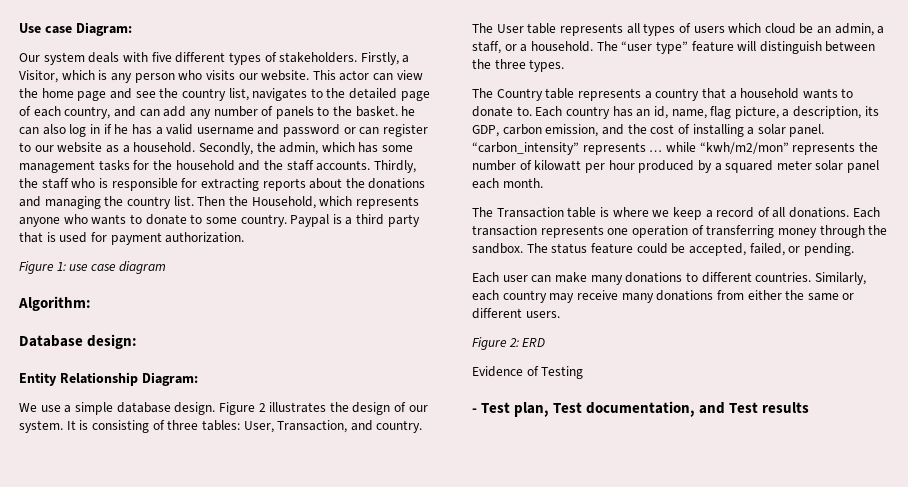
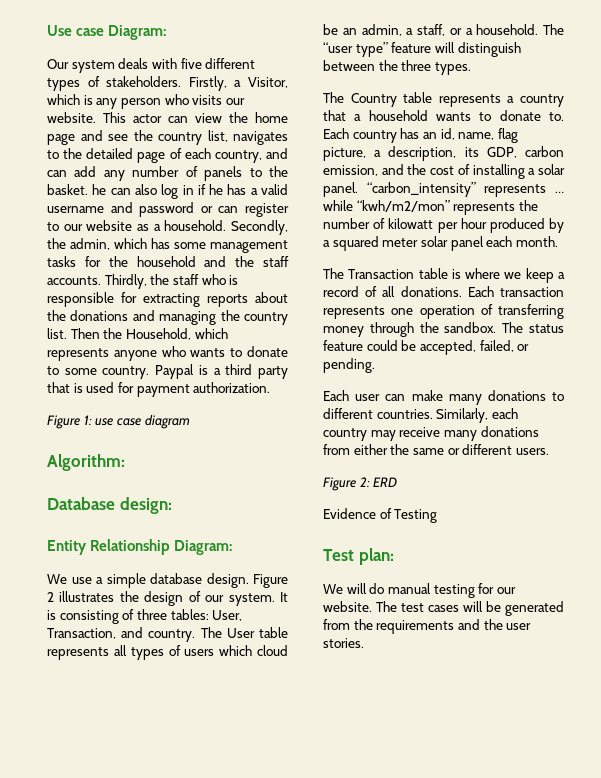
[472,401,810,417] - Test plan, Test documentation, and Test results -> [323,548,394,565] [323,583,516,598] [323,601,564,616] [323,619,532,634] [323,638,364,648] Test plan: // We will do manual testing for our website. The test cases will be generated from the requirements and the user stories.

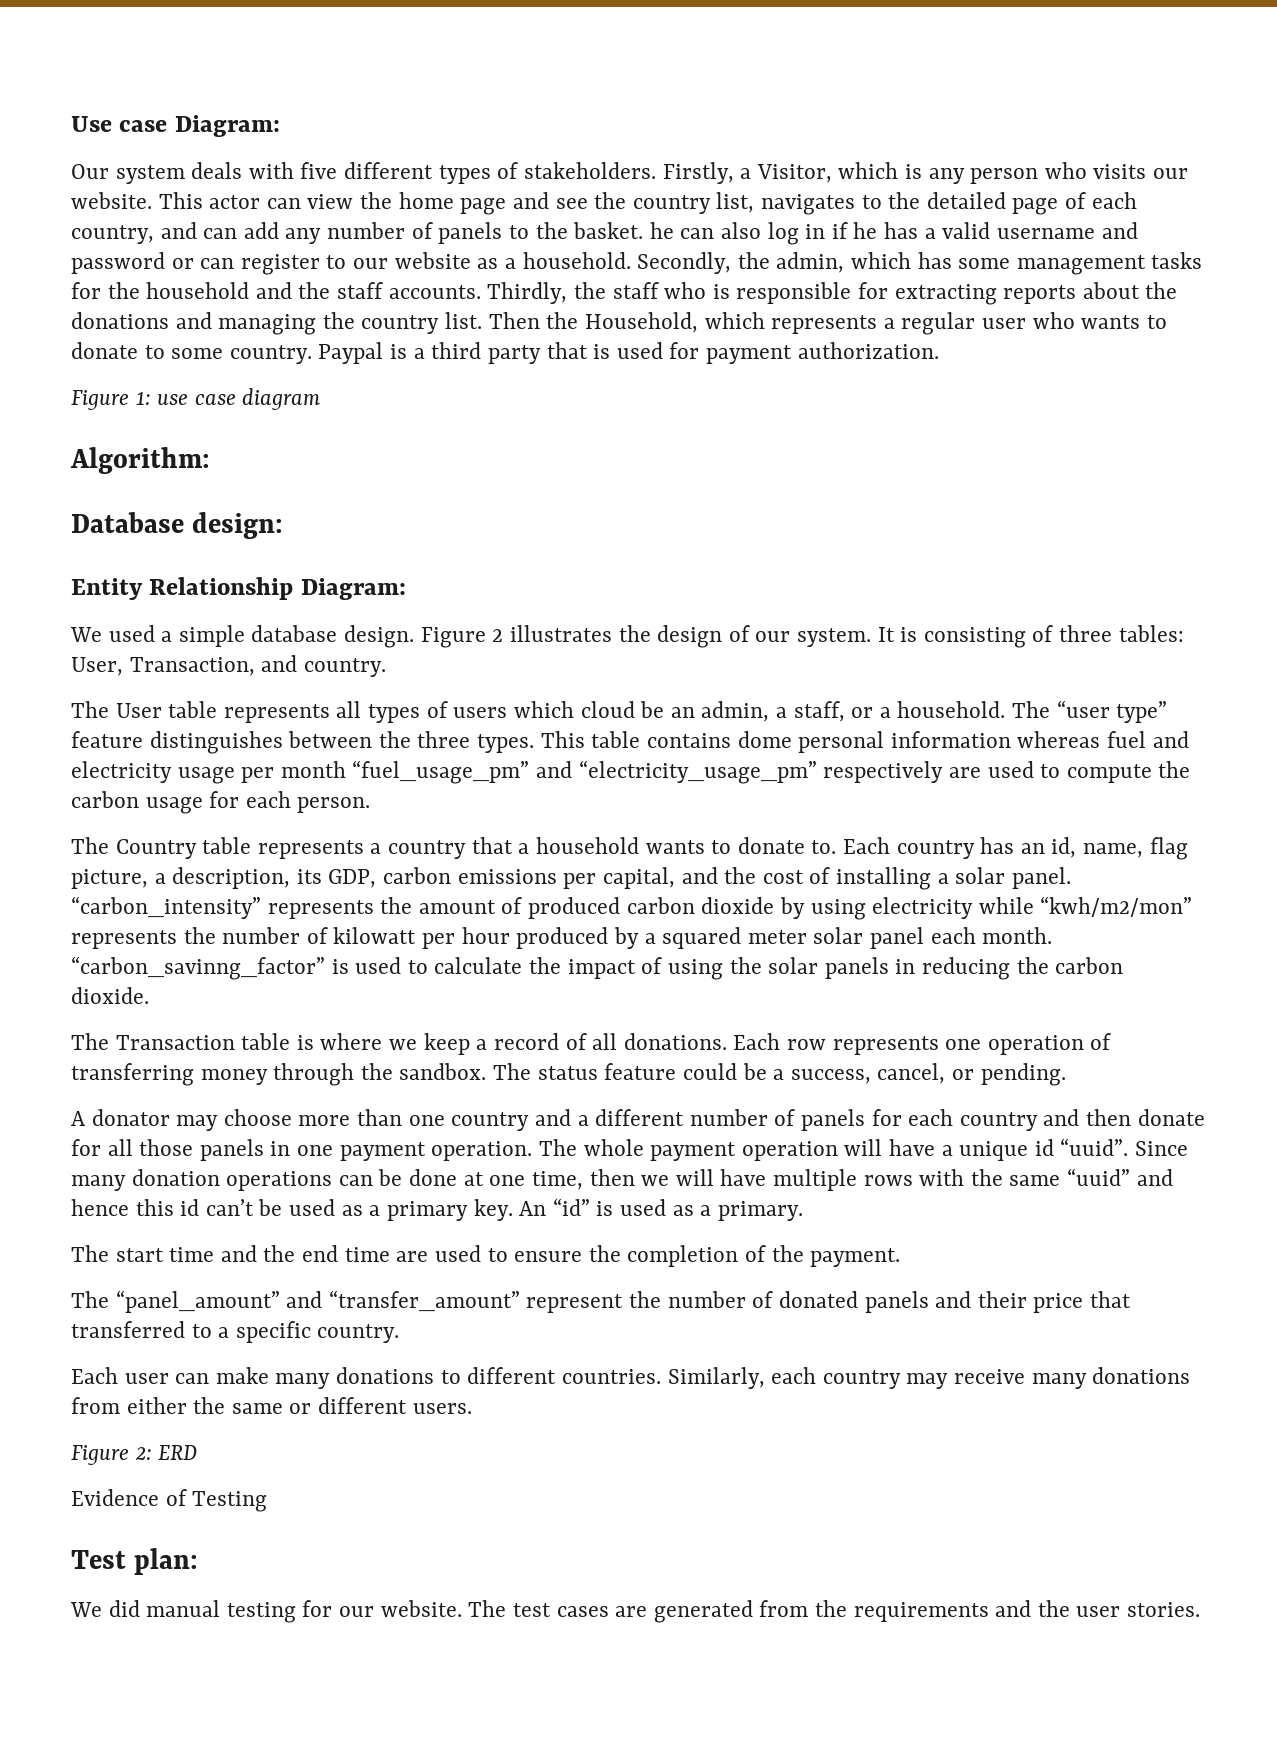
[113,350,157,361] anyone -> [883,312,1026,335] a regular user
[71,577,92,584] use -> [108,625,155,642] used
(196, 635) none -> (386, 667) //
[434,42,521,57] will distinguish -> [149,731,283,754] distinguishes
(471, 68) none -> [540,731,1189,753] [71,760,1191,784] [71,791,371,814] This table contains dome personal information whereas fuel and electricity usage per month “fuel_usage_pm” and “electricity_usage_pm” respectively are used to compute the carbon usage for each person.
[323,165,378,176] emission, -> [457,867,675,889] emissions per capital,
[555,191,564,193] … -> [380,897,974,920] the amount of produced carbon dioxide by using electricity
(558, 241) none -> [71,956,1124,980] [71,987,149,1004] “carbon_savinng_factor” is used to calculate the impact of using the solar panels in reducing the carbon dioxide.
[500,287,564,297] transaction -> [786,1039,826,1050] row
[419,340,514,355] accepted, failed, -> [773,1063,946,1084] a success, cancel,
(375, 365) none -> [71,1109,1205,1131] [71,1138,1189,1161] [71,1168,1173,1191] [71,1198,803,1221] [71,1245,901,1267] [71,1290,1131,1313] [71,1321,400,1343] // A donator may choose more than one country and a different number of panels for each country and then donate for all those panels in one payment operation. The whole payment operation will have a unique id “uuid”. Since many donation operations can be done at one time, then we will have multiple rows with the same “uuid” and hence this id can’t be used as a primary key. An “id” is used as a primary. // The start time and the end time are used to ensure the completion of the payment. // The “panel_amount” and “transfer_amount” represent the number of donated panels and their price that transferred to a specific country.
[346,583,385,594] will do -> [108,1600,140,1617] did
[463,601,501,612] will be -> [615,1606,648,1617] are

